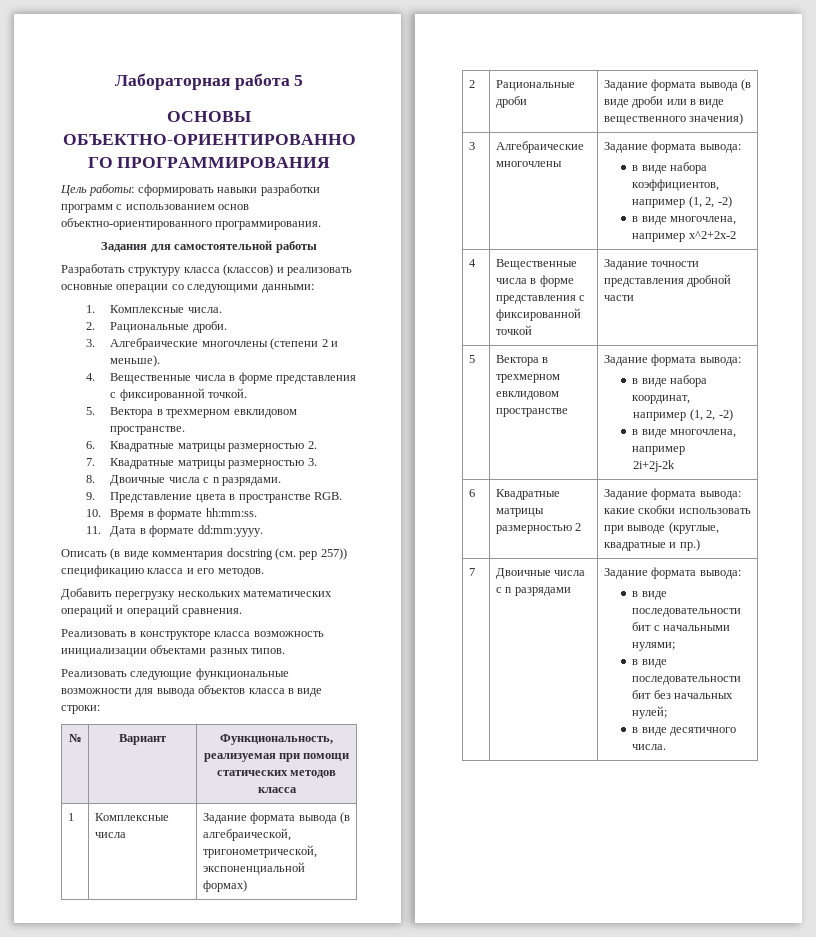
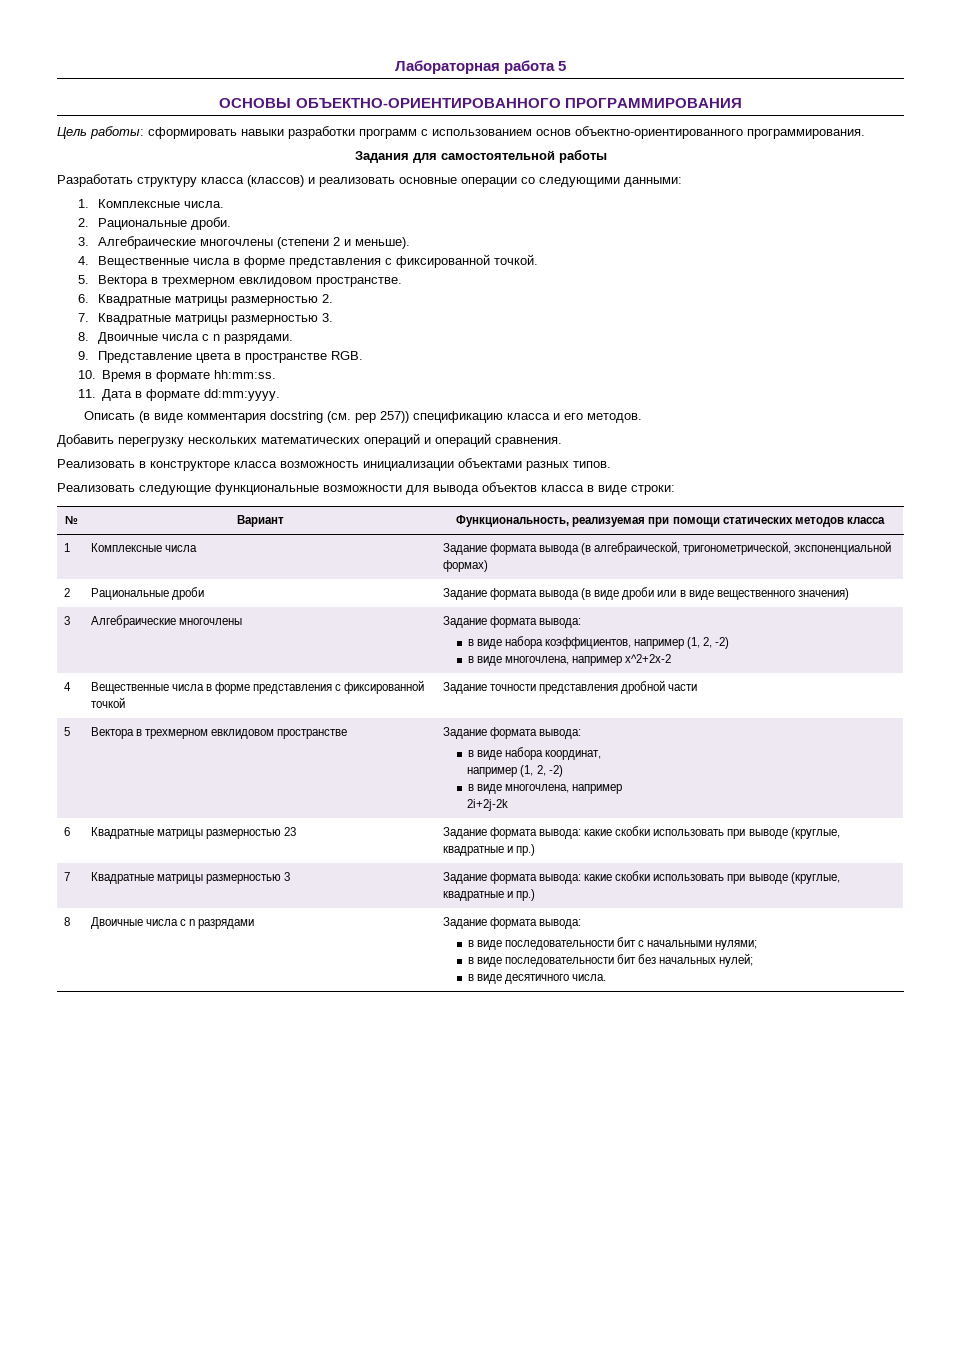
[575,523,582,531] 2 -> [284,827,297,836] 23
(475, 572) none -> [90,872,291,884] [442,871,840,884] [442,889,535,901] [63,917,70,926] | Квадратные матрицы размерностью 3 | Задание формата вывода: какие скобки использовать при выводе (круглые, квадратные и пр.) // 8

